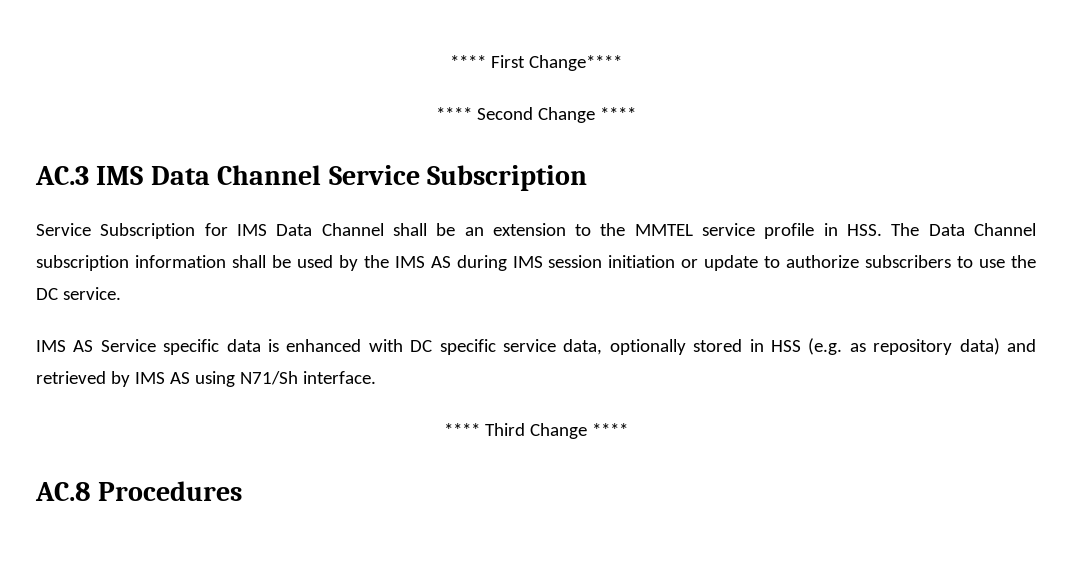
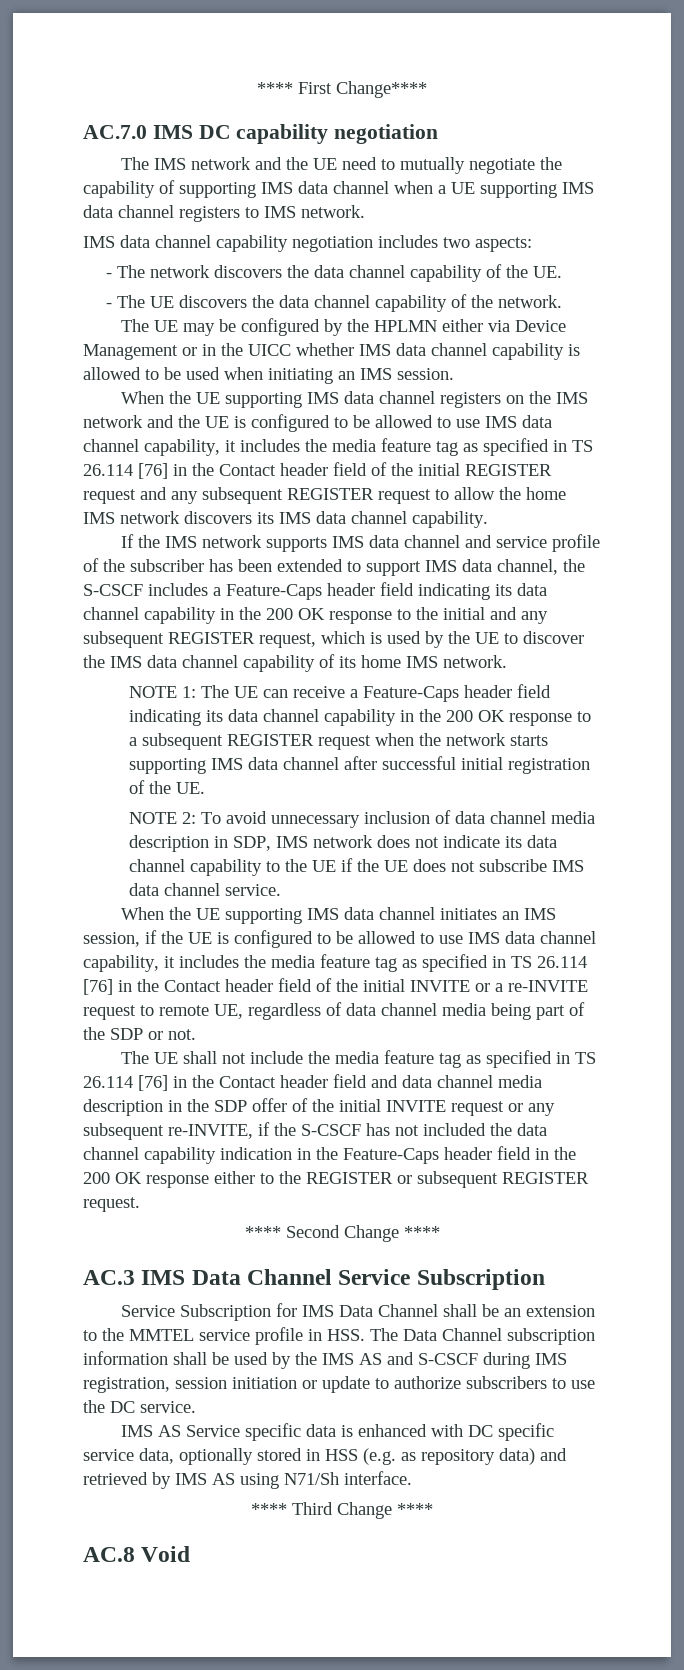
(622, 63) none -> [83,124,439,144] [121,157,563,174] [83,180,594,198] [83,205,365,222] [83,235,532,252] [106,264,563,282] [106,294,563,312] [121,318,567,336] [83,343,580,360] [83,367,454,384] [121,391,589,408] [83,414,552,432] [83,438,593,456] [83,462,552,479] [83,487,566,504] [83,511,488,528] [121,534,601,552] [83,558,585,576] [83,582,547,600] [83,607,548,624] [83,631,584,648] [83,654,507,672] [129,684,552,702] [129,709,592,726] [129,733,549,750] [129,756,591,774] [129,780,206,794] [129,810,596,828] [129,835,558,852] [129,858,585,876] [129,883,282,896] [121,907,557,924] [83,930,596,948] [83,954,587,972] [83,978,588,995] [83,1002,585,1020] [83,1027,196,1040] [121,1050,597,1068] [83,1074,542,1091] [83,1098,555,1116] [83,1122,547,1140] [83,1146,576,1164] [83,1171,589,1188] [83,1197,140,1212] // AC.7.0 IMS DC capability negotiation // The IMS network and the UE need to mutually negotiate the capability of supporting IMS data channel when a UE supporting IMS data channel registers to IMS network. // IMS data channel capability negotiation includes two aspects: // - The network discovers the data channel capability of the UE. // - The UE discovers the data channel capability of the network. // The UE may be configured by the HPLMN either via Device Management or in the UICC whether IMS data channel capability is allowed to be used when initiating an IMS session. // When the UE supporting IMS data channel registers on the IMS network and the UE is configured to be allowed to use IMS data channel capability, it includes the media feature tag as specified in TS 26.114 [76] in the Contact header field of the initial REGISTER request and any subsequent REGISTER request to allow the home IMS network discovers its IMS data channel capability. // If the IMS network supports IMS data channel and service profile of the subscriber has been extended to support IMS data channel, the S-CSCF includes a Feature-Caps header field indicating its data channel capability in the 200 OK response to the initial and any subsequent REGISTER request, which is used by the UE to discover the IMS data channel capability of its home IMS network. // NOTE 1: The UE can receive a Feature-Caps header field indicating its data channel capability in the 200 OK response to a subsequent REGISTER request when the network starts supporting IMS data channel after successful initial registration of the UE. // NOTE 2: To avoid unnecessary inclusion of data channel media description in SDP, IMS network does not indicate its data channel capability to the UE if the UE does not subscribe IMS data channel service. // When the UE supporting IMS data channel initiates an IMS session, if the UE is configured to be allowed to use IMS data channel capability, it includes the media feature tag as specified in TS 26.114 [76] in the Contact header field of the initial INVITE or a re-INVITE request to remote UE, regardless of data channel media being part of the SDP or not. // The UE shall not include the media feature tag as specified in TS 26.114 [76] in the Contact header field and data channel media description in the SDP offer of the initial INVITE request or any subsequent re-INVITE, if the S-CSCF has not included the data channel capability indication in the Feature-Caps header field in the 200 OK response either to the REGISTER or subsequent REGISTER request.
(451, 262) none -> [387,1352,478,1365] and S-CSCF
(543, 262) none -> [83,1377,170,1393] registration,
[98,481,243,501] Procedures -> [141,1546,191,1562] Void

